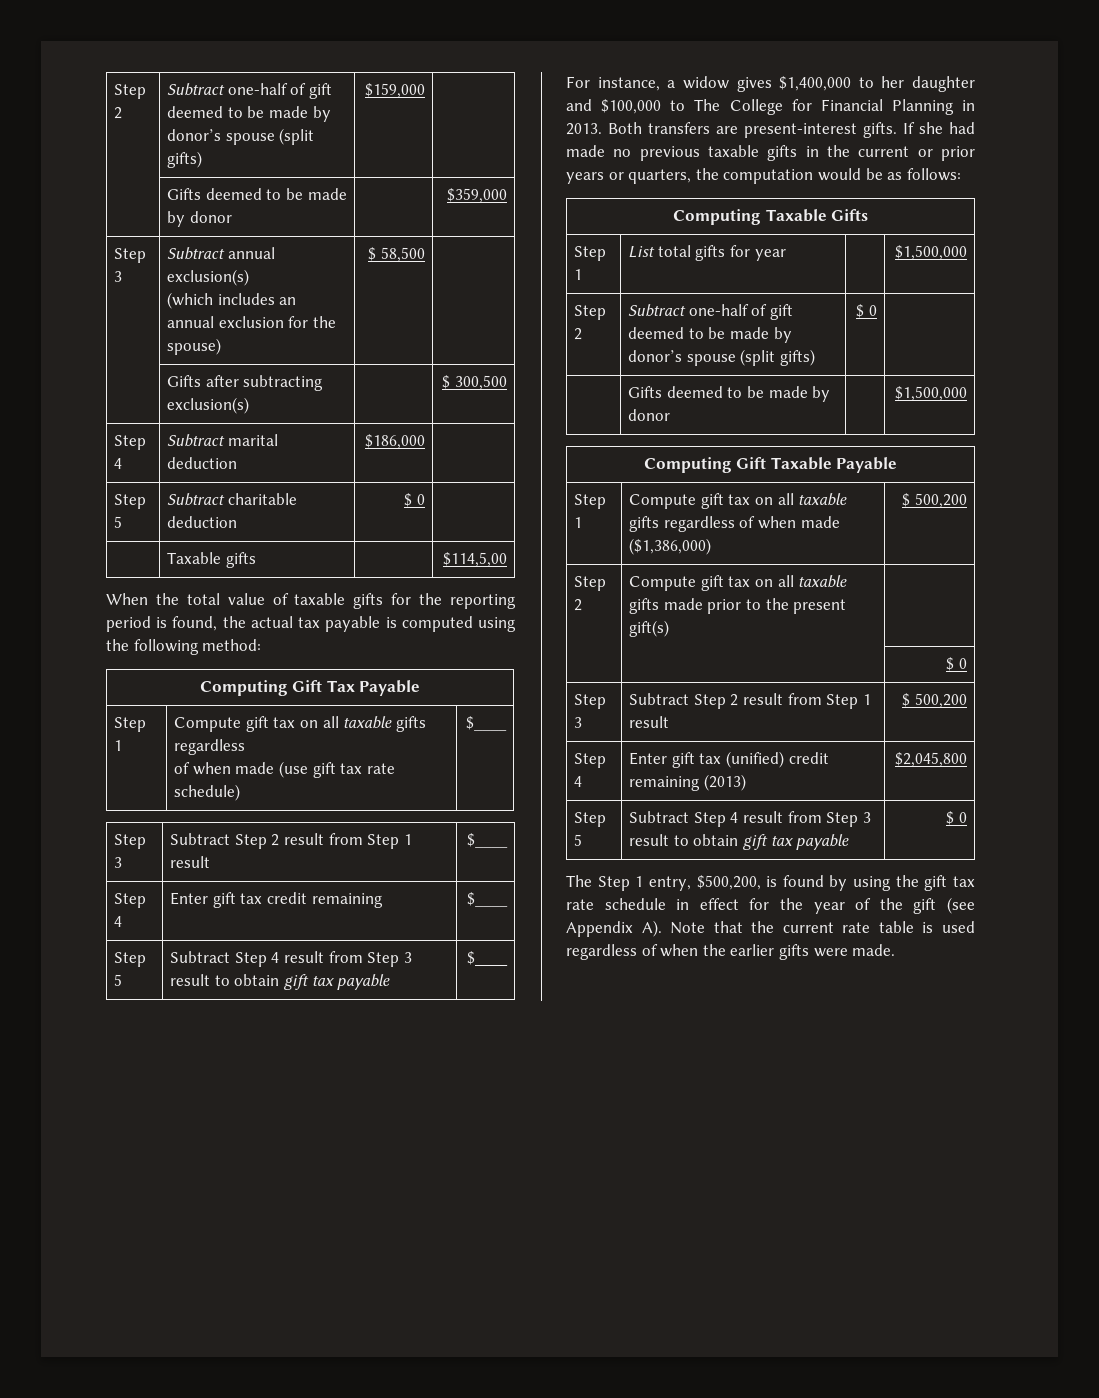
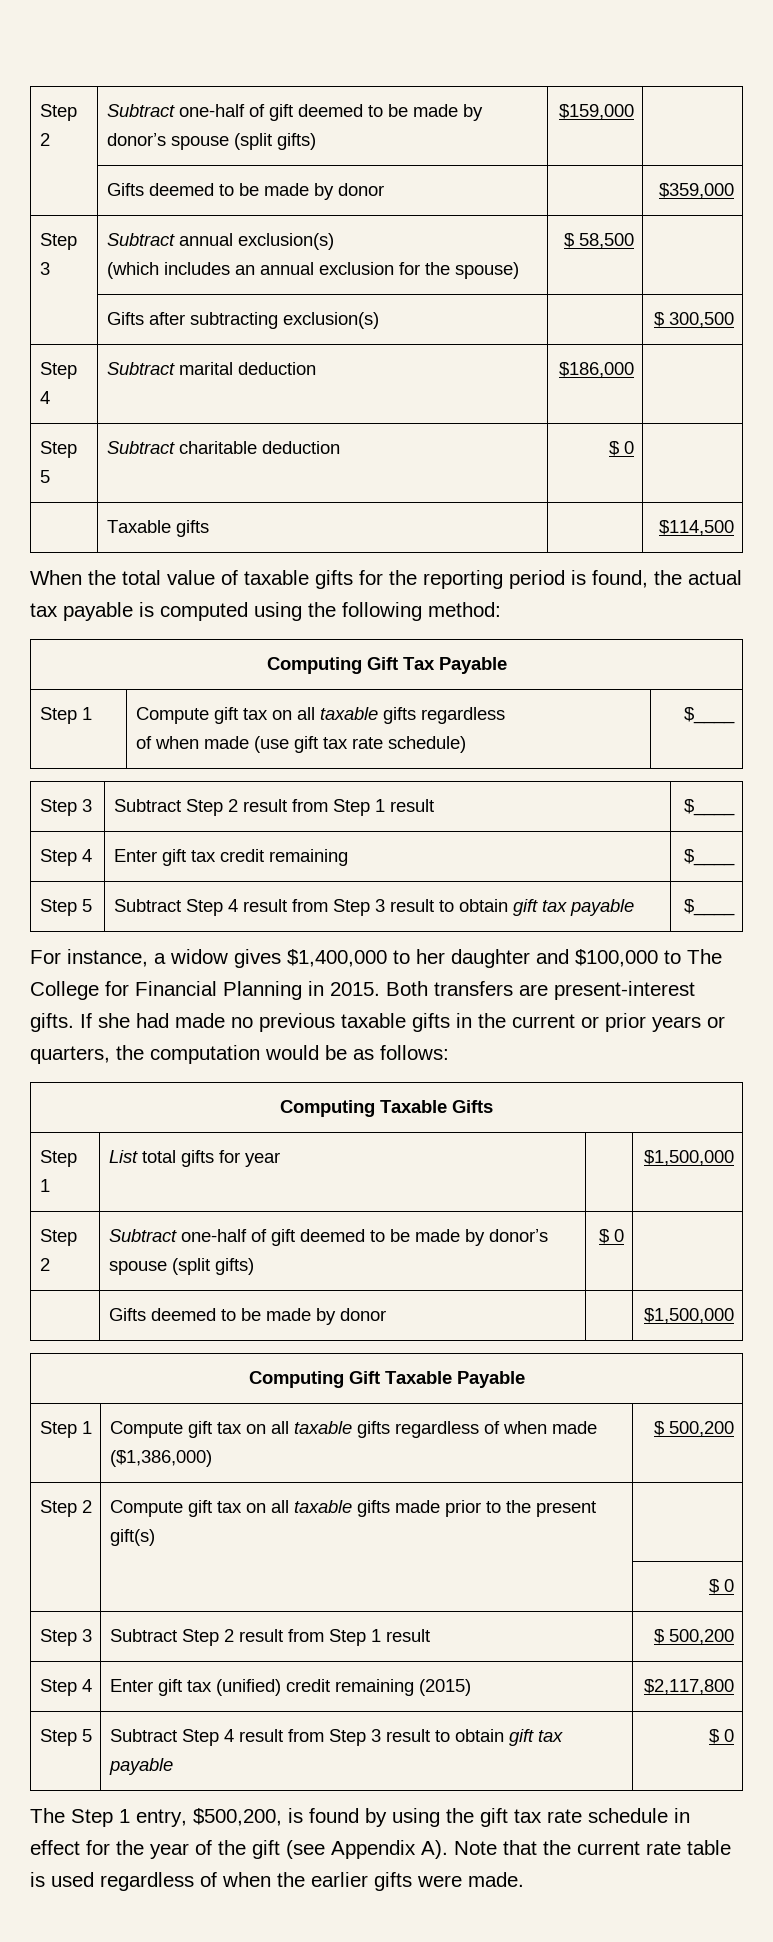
[442,552,507,567] $114,5,00 -> [658,520,734,536] $114,500
[566,123,602,135] 2013. -> [330,982,380,996] 2015.
[703,774,746,791] [894,752,967,767] (2013) | $2,045,800 -> [418,1679,471,1696] [643,1679,734,1695] (2015) | $2,117,800

